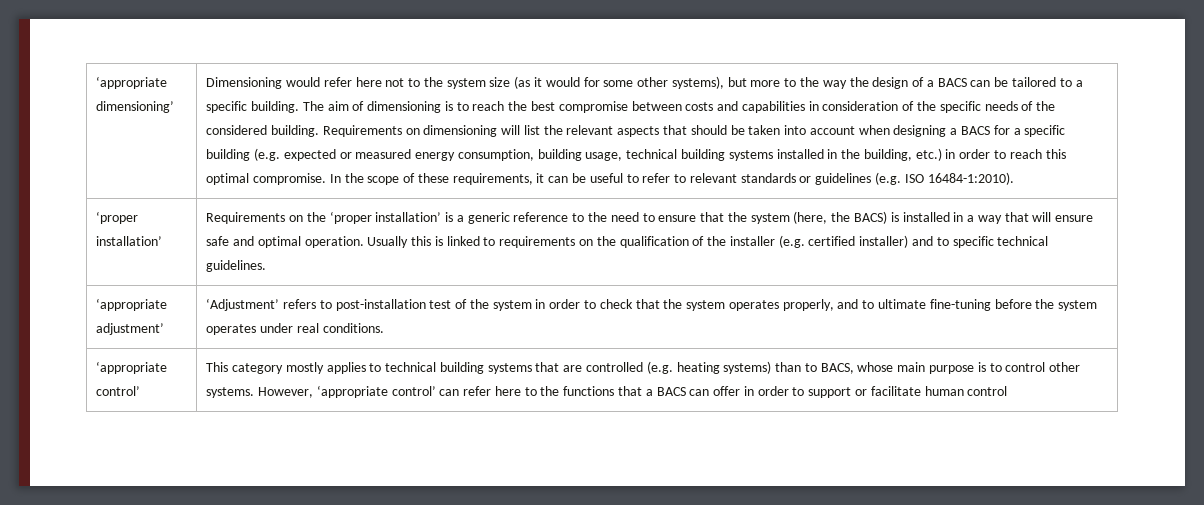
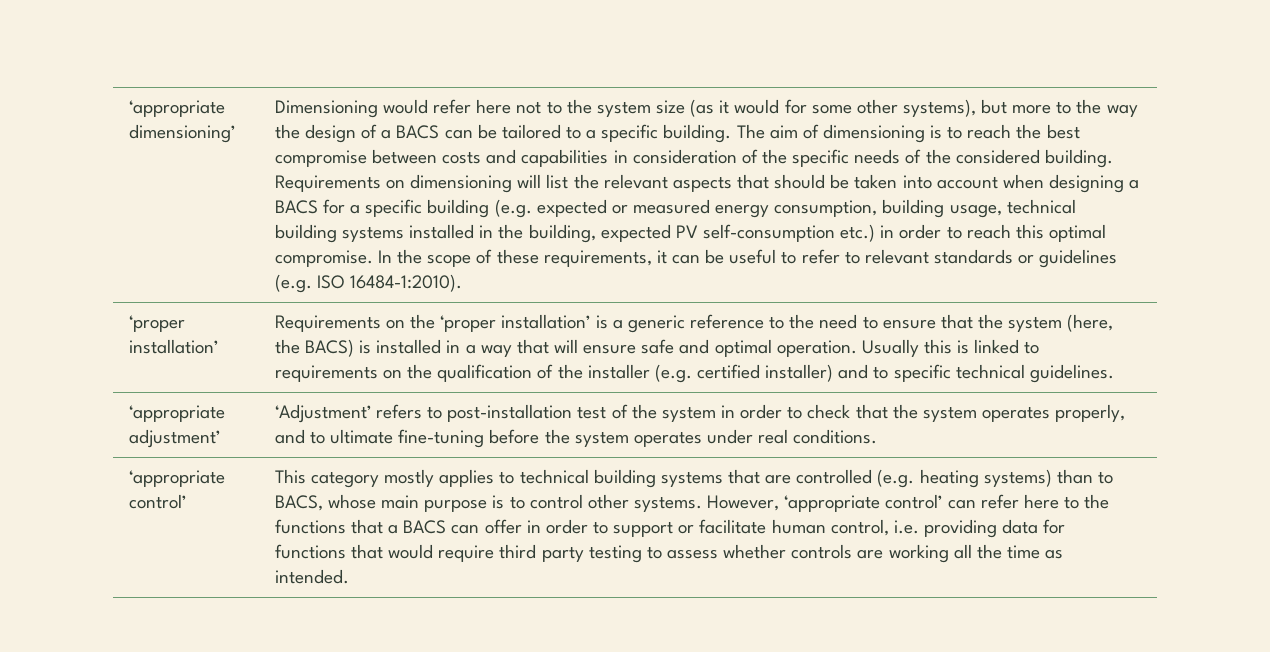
(912, 155) none -> [600,224,835,242] expected PV self-consumption
[967,386,1008,396] control -> [830,519,1066,538] [274,544,1064,563] [274,569,349,584] control, i.e. providing data for functions that would require third party testing to assess whether controls are working all the time as intended.

